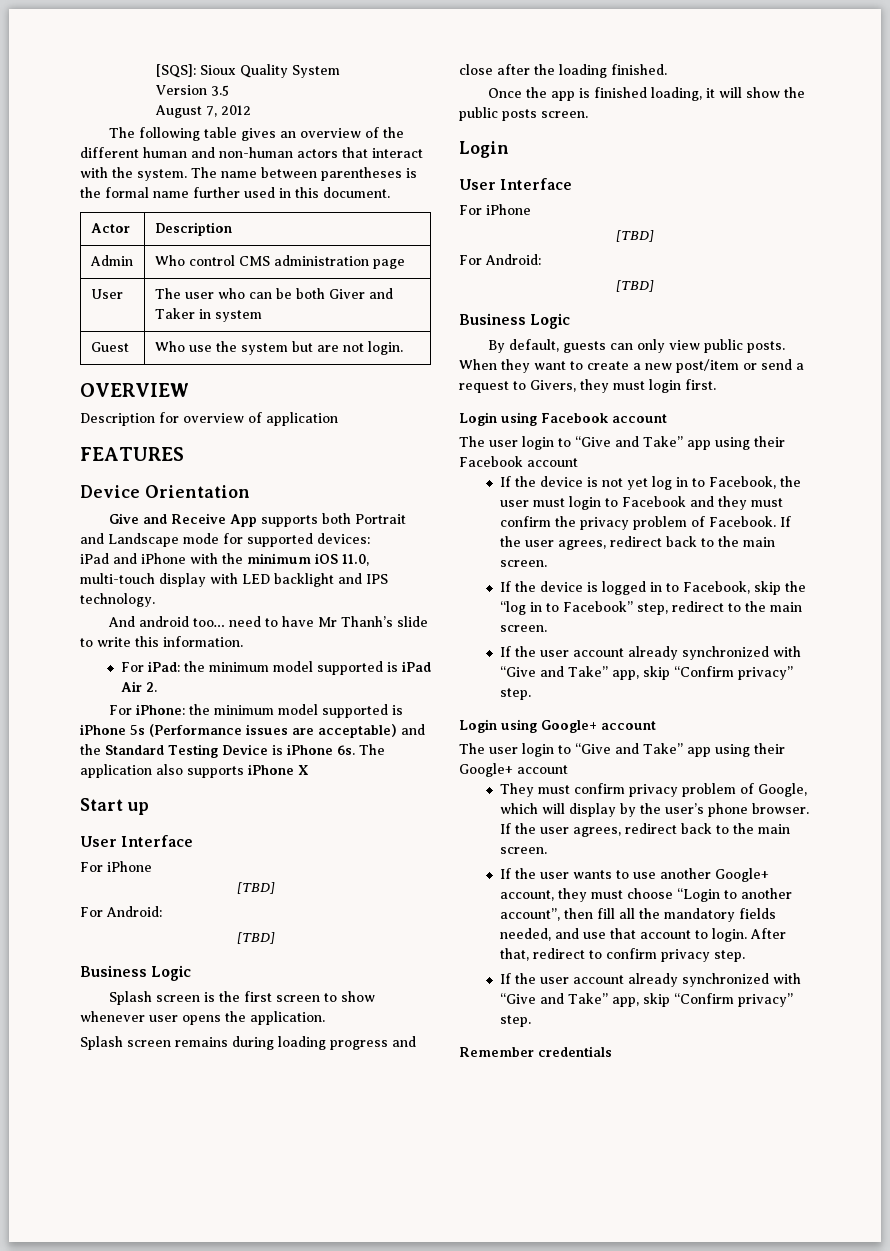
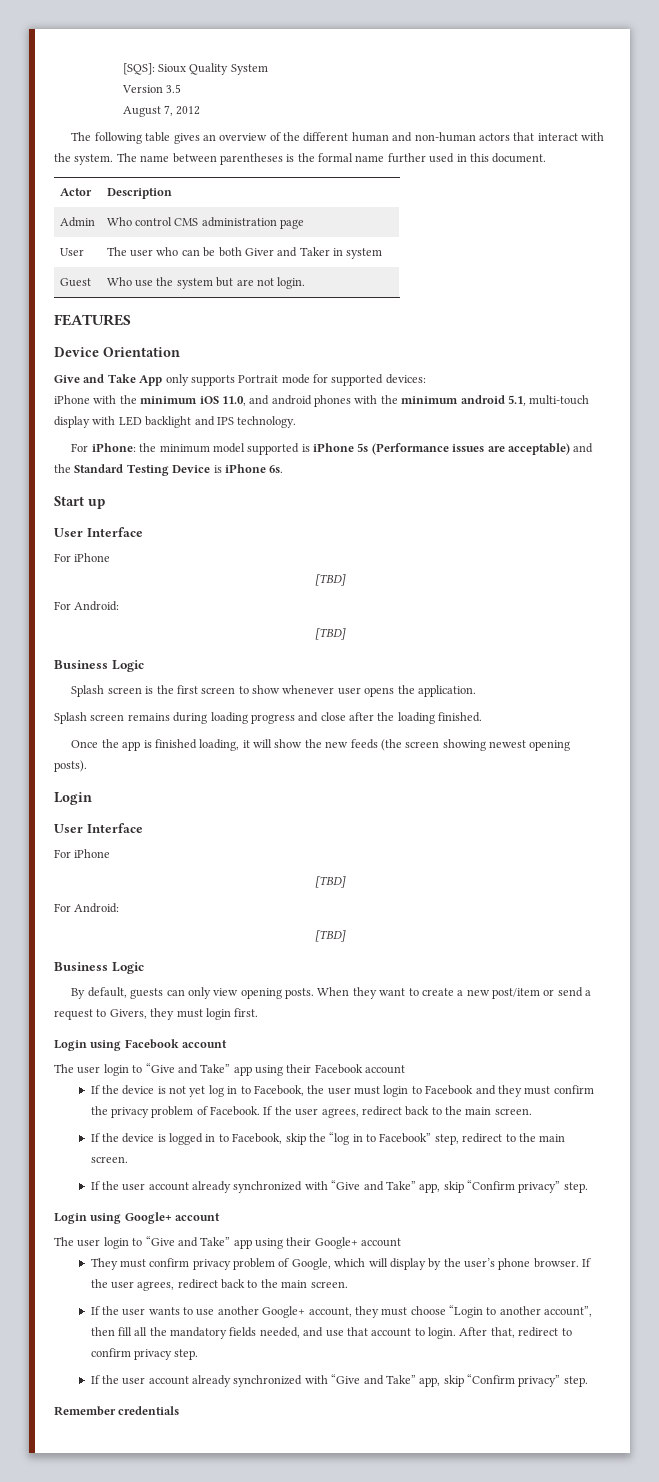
[80,383,189,397] [80,412,338,426] // OVERVIEW // Description for overview of application -> (306, 283) none
[170,513,406,527] [80,533,179,547] Receive App supports both Portrait and Landscape -> [107,374,279,386] Take App only supports Portrait
[80,553,137,564] iPad and -> (426, 379) none
(369, 560) none -> [249,395,526,407] and android phones with the minimum android 5.1,
[107,616,428,627] [80,636,243,647] [120,661,431,675] [120,681,157,692] // And android too… need to have Mr Thanh’s slide to write this information. // For iPad: the minimum model supported is iPad Air 2. -> (297, 422) none
[358,744,385,755] [80,764,309,778] The application also supports iPhone X -> (284, 469) none
[459,107,588,121] public posts screen. -> [325,739,571,751] [54,760,87,772] new feeds (the screen showing newest opening posts).
[703,339,743,353] public -> [240,988,282,999] opening

